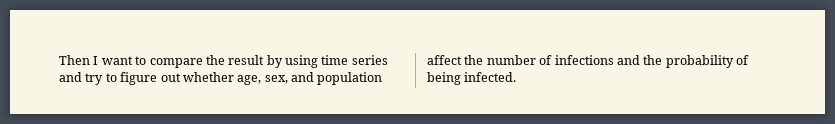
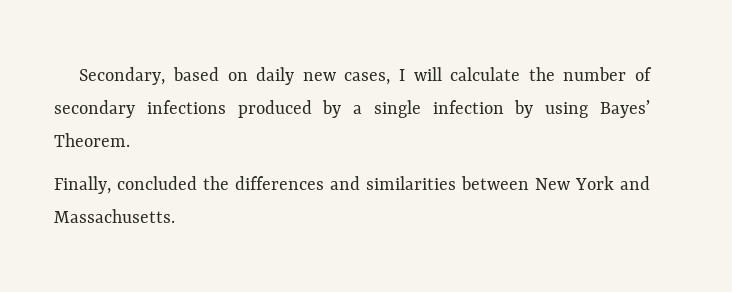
[59,55,388,68] [59,72,383,85] [427,55,749,68] [427,72,517,85] Then I want to compare the result by using time series and try to figure out whether age, sex, and population affect the number of infections and the probability of being infected. -> [79,67,652,85] [54,100,650,118] [54,133,130,147] [54,176,650,194] [54,209,175,223] Secondary, based on daily new cases, I will calculate the number of secondary infections produced by a single infection by using Bayes’ Theorem. // Finally, concluded the differences and similarities between New York and Massachusetts.

